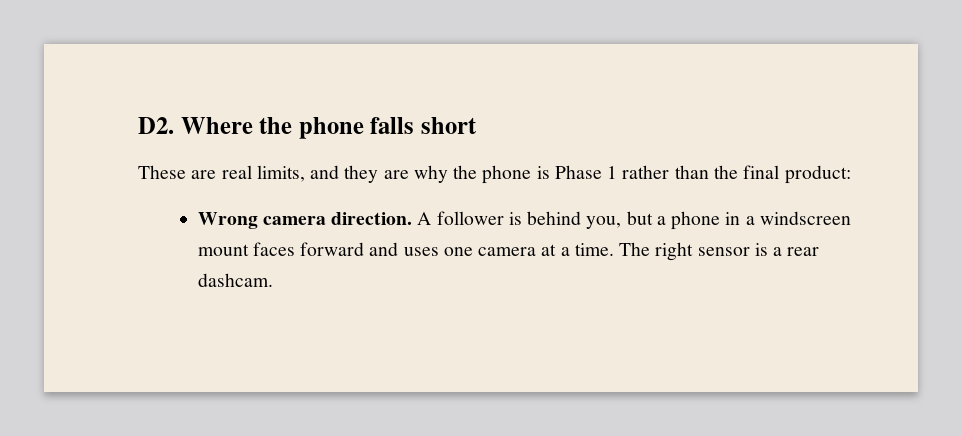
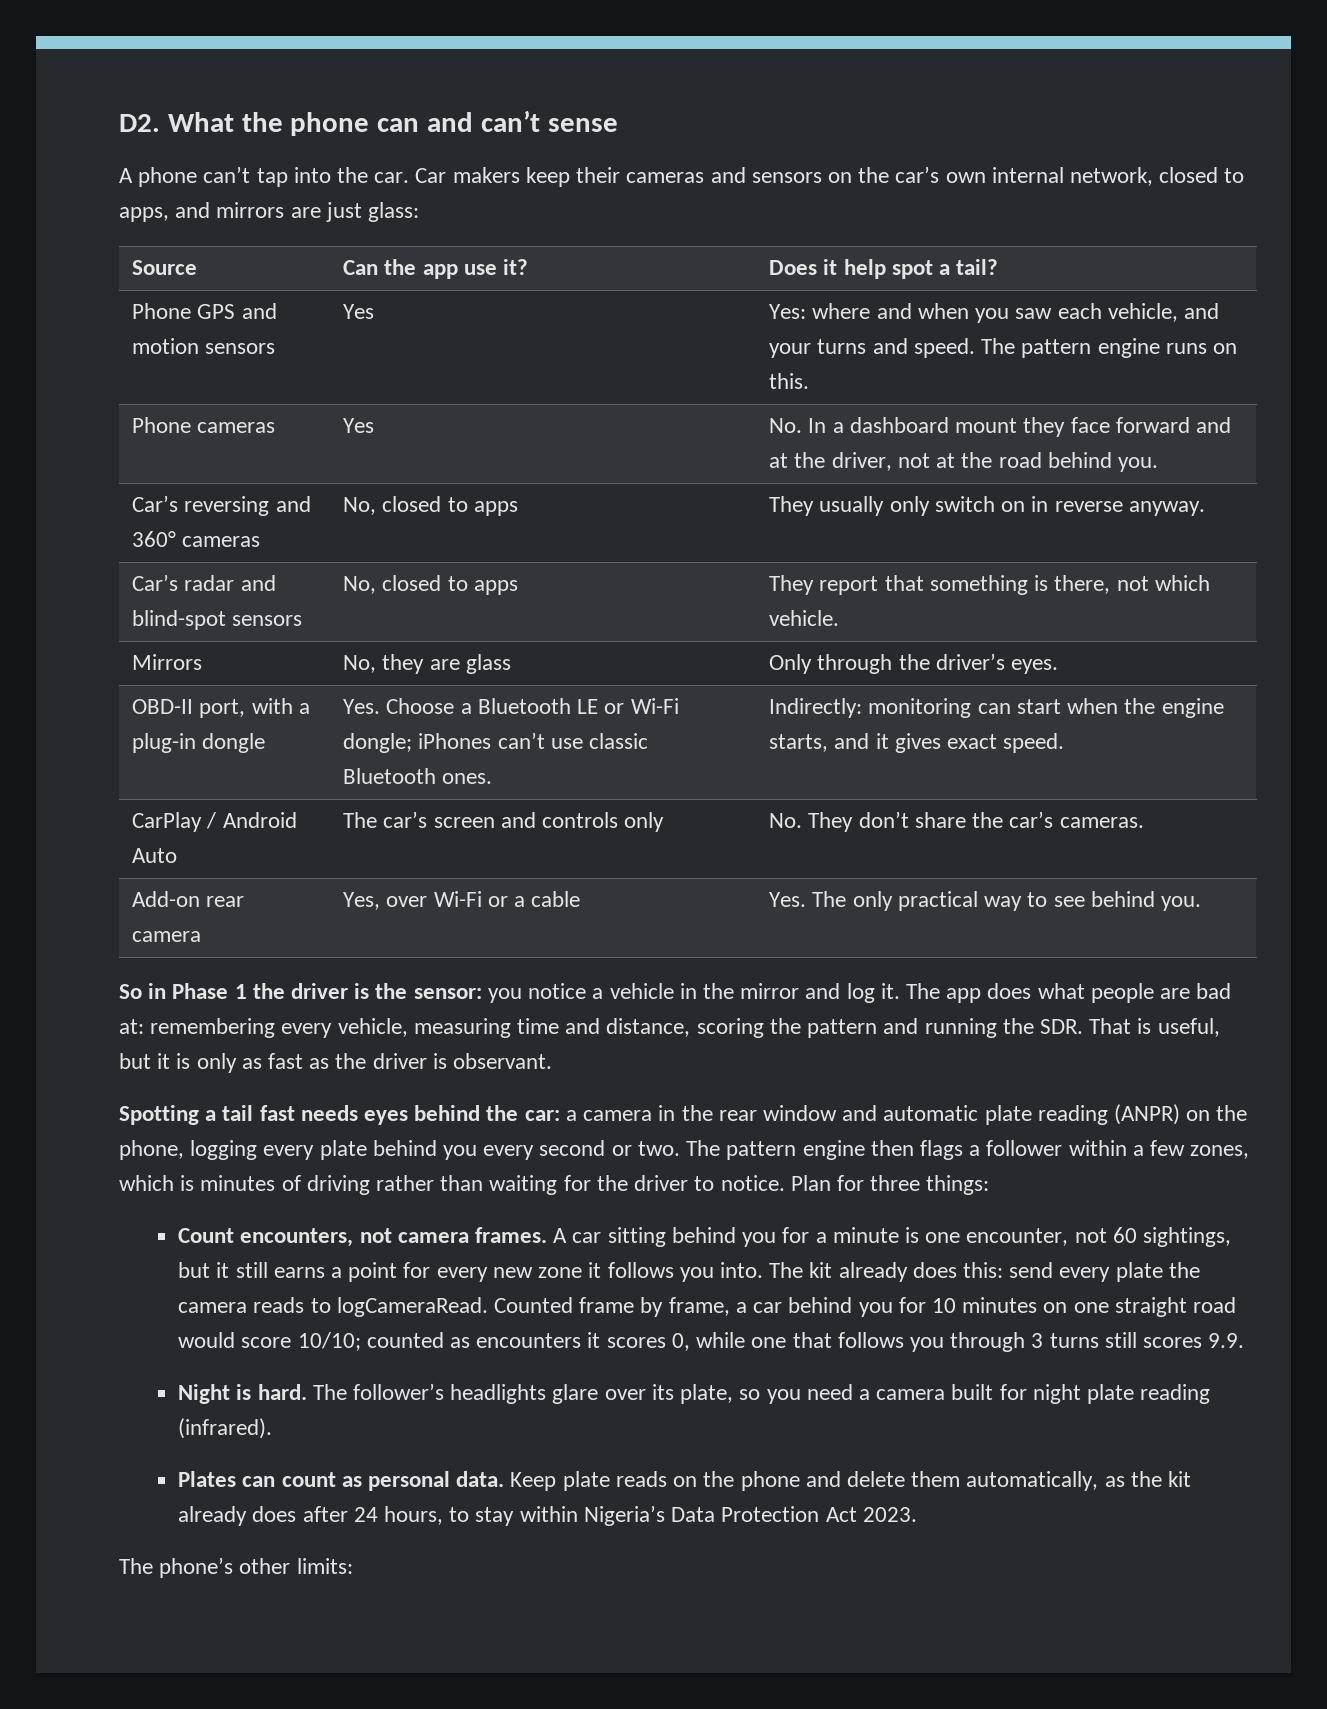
[180,117,478,139] [138,165,851,184] [197,211,851,230] [197,242,820,261] [197,273,273,287] Where the phone falls short // These are real limits, and they are why the phone is Phase 1 rather than the final product: // Wrong camera direction. A follower is behind you, but a phone in a windscreen mount faces forward and uses one camera at a time. The right sensor is a rear dashcam. -> [167,110,618,136] [119,166,1245,187] [119,202,420,222] [132,260,198,275] [343,259,529,279] [769,259,999,279] [132,303,277,319] [132,338,276,354] [343,304,375,319] [769,303,1219,323] [769,338,1237,358] [769,373,810,389] [132,417,276,433] [343,418,375,433] [769,417,1231,437] [769,452,1158,472] [132,495,311,516] [132,531,261,547] [343,496,518,516] [769,496,1205,516] [132,574,276,591] [132,610,303,630] [343,575,518,595] [769,575,1210,595] [769,610,840,626] [132,654,203,670] [343,654,511,674] [769,653,1059,674] [132,698,310,718] [132,733,266,753] [343,698,679,714] [343,732,649,753] [343,768,493,784] [769,698,1224,718] [769,733,1065,753] [132,812,297,832] [132,848,178,863] [343,811,665,832] [769,811,1144,832] [132,891,245,907] [132,931,202,942] [343,891,581,910] [769,891,1201,911] [119,983,1232,1003] [119,1018,1220,1038] [119,1053,553,1073] [119,1104,1248,1125] [119,1140,1250,1160] [119,1175,990,1195] [178,1227,1232,1247] [178,1262,1200,1282] [178,1297,1237,1317] [178,1332,1245,1352] [178,1383,1211,1404] [178,1418,273,1439] [178,1471,1192,1491] [178,1505,917,1526] [119,1557,353,1578] What the phone can and can’t sense // A phone can’t tap into the car. Car makers keep their cameras and sensors on the car’s own internal network, closed to apps, and mirrors are just glass: // Source | Can the app use it? | Does it help spot a tail? // Phone GPS and motion sensors | Yes | Yes: where and when you saw each vehicle, and your turns and speed. The pattern engine runs on this. // Phone cameras | Yes | No. In a dashboard mount they face forward and at the driver, not at the road behind you. // Car’s reversing and 360° cameras | No, closed to apps | They usually only switch on in reverse anyway. // Car’s radar and blind-spot sensors | No, closed to apps | They report that something is there, not which vehicle. // Mirrors | No, they are glass | Only through the driver’s eyes. // OBD-II port, with a plug-in dongle | Yes. Choose a Bluetooth LE or Wi-Fi dongle; iPhones can’t use classic Bluetooth ones. | Indirectly: monitoring can start when the engine starts, and it gives exact speed. // CarPlay / Android Auto | The car’s screen and controls only | No. They don’t share the car’s cameras. // Add-on rear camera | Yes, over Wi-Fi or a cable | Yes. The only practical way to see behind you. // So in Phase 1 the driver is the sensor: you notice a vehicle in the mirror and log it. The app does what people are bad at: remembering every vehicle, measuring time and distance, scoring the pattern and running the SDR. That is useful, but it is only as fast as the driver is observant. // Spotting a tail fast needs eyes behind the car: a camera in the rear window and automatic plate reading (ANPR) on the phone, logging every plate behind you every second or two. The pattern engine then flags a follower within a few zones, which is minutes of driving rather than waiting for the driver to notice. Plan for three things: // Count encounters, not camera frames. A car sitting behind you for a minute is one encounter, not 60 sightings, but it still earns a point for every new zone it follows you into. The kit already does this: send every plate the camera reads to logCameraRead. Counted frame by frame, a car behind you for 10 minutes on one straight road would score 10/10; counted as encounters it scores 0, while one that follows you through 3 turns still scores 9.9. // Night is hard. The follower’s headlights glare over its plate, so you need a camera built for night plate reading (infrared). // Plates can count as personal data. Keep plate reads on the phone and delete them automatically, as the kit already does after 24 hours, to stay within Nigeria’s Data Protection Act 2023. // The phone’s other limits:

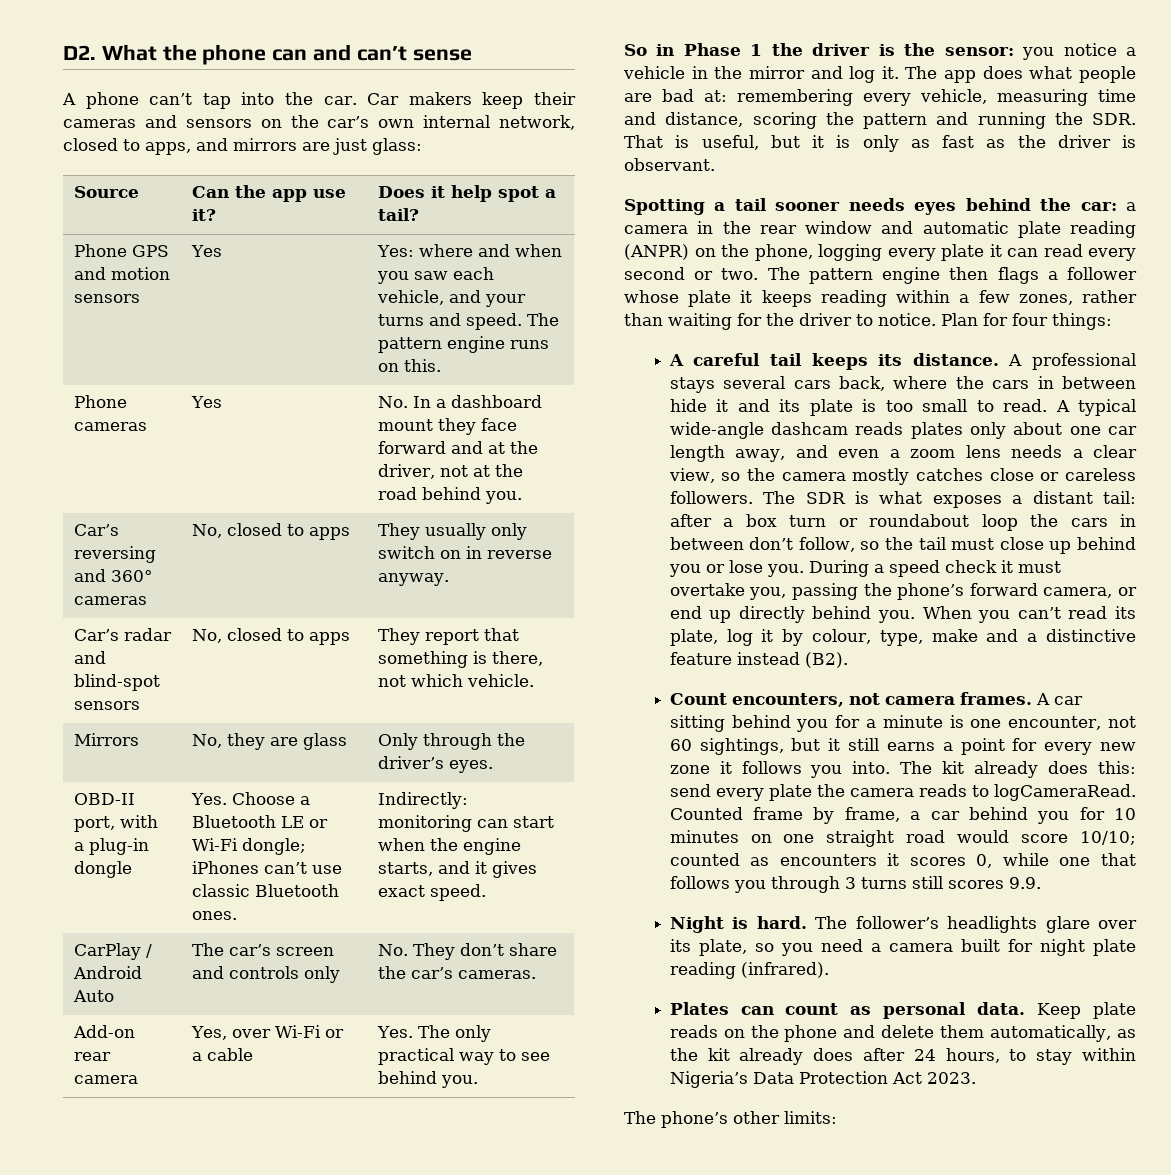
[259,1105,295,1121] fast -> [775,202,841,211] sooner
[372,1140,478,1160] behind you -> [989,244,1083,257] it can read
[1068,1140,1250,1159] [119,1175,370,1195] within a few zones, which is minutes of driving -> [624,290,1073,307] whose plate it keeps reading within a few zones,
[870,1175,921,1191] three -> [1012,313,1048,326] four
(990, 1185) none -> [668,353,1136,370] [669,376,1136,393] [669,399,1136,416] [669,422,1137,439] [669,445,1137,462] [668,468,1136,485] [669,491,1136,508] [669,514,1136,531] [669,537,1136,554] [668,560,1061,577] [669,583,1137,600] [669,606,1136,623] [669,629,1136,646] [669,652,848,668] // A careful tail keeps its distance. A professional stays several cars back, where the cars in between hide it and its plate is too small to read. A typical wide-angle dashcam reads plates only about one car length away, and even a zoom lens needs a clear view, so the camera mostly catches close or careless followers. The SDR is what exposes a distant tail: after a box turn or roundabout loop the cars in between don’t follow, so the tail must close up behind you or lose you. During a speed check it must overtake you, passing the phone’s forward camera, or end up directly behind you. When you can’t read its plate, log it by colour, type, make and a distinctive feature instead (B2).

